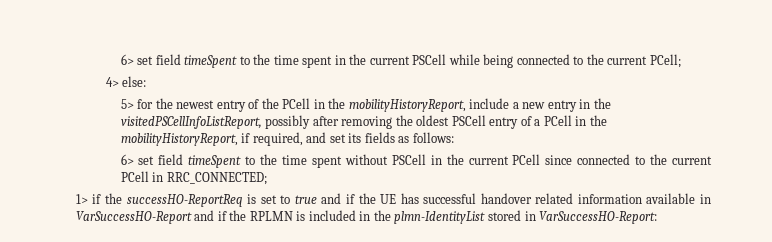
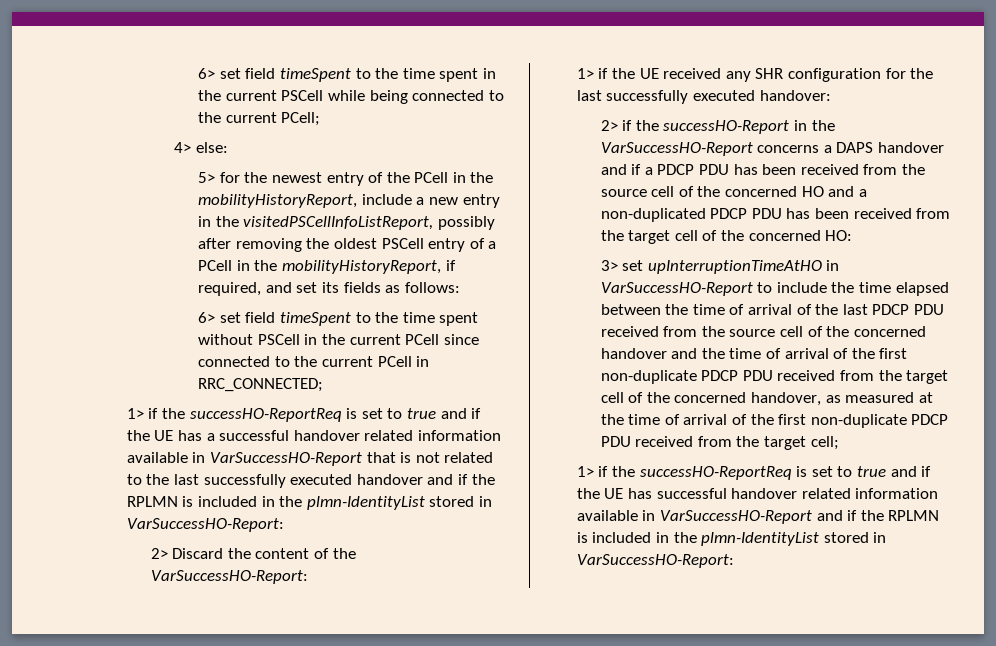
(267, 178) none -> [126,408,482,422] [126,430,501,441] [126,452,494,466] [126,474,495,488] [126,496,492,510] [126,518,284,532] [150,548,356,559] [150,570,308,584] [576,68,934,82] [576,90,831,104] [600,120,835,134] [600,142,944,156] [600,164,925,175] [600,186,867,197] [600,208,951,222] [600,230,853,244] [600,260,840,274] [600,282,949,296] [600,304,944,315] [600,326,926,337] [600,348,908,359] [600,370,949,384] [600,392,933,406] [600,414,949,428] [600,436,839,450] // 1> if the successHO-ReportReq is set to true and if the UE has a successful handover related information available in VarSuccessHO-Report that is not related to the last successfully executed handover and if the RPLMN is included in the plmn-IdentityList stored in VarSuccessHO-Report: // 2> Discard the content of the VarSuccessHO-Report: // 1> if the UE received any SHR configuration for the last successfully executed handover: // 2> if the successHO-Report in the VarSuccessHO-Report concerns a DAPS handover and if a PDCP PDU has been received from the source cell of the concerned HO and a non-duplicated PDCP PDU has been received from the target cell of the concerned HO: // 3> set upInterruptionTimeAtHO in VarSuccessHO-Report to include the time elapsed between the time of arrival of the last PDCP PDU received from the source cell of the concerned handover and the time of arrival of the first non-duplicate PDCP PDU received from the target cell of the concerned handover, as measured at the time of arrival of the first non-duplicate PDCP PDU received from the target cell;

